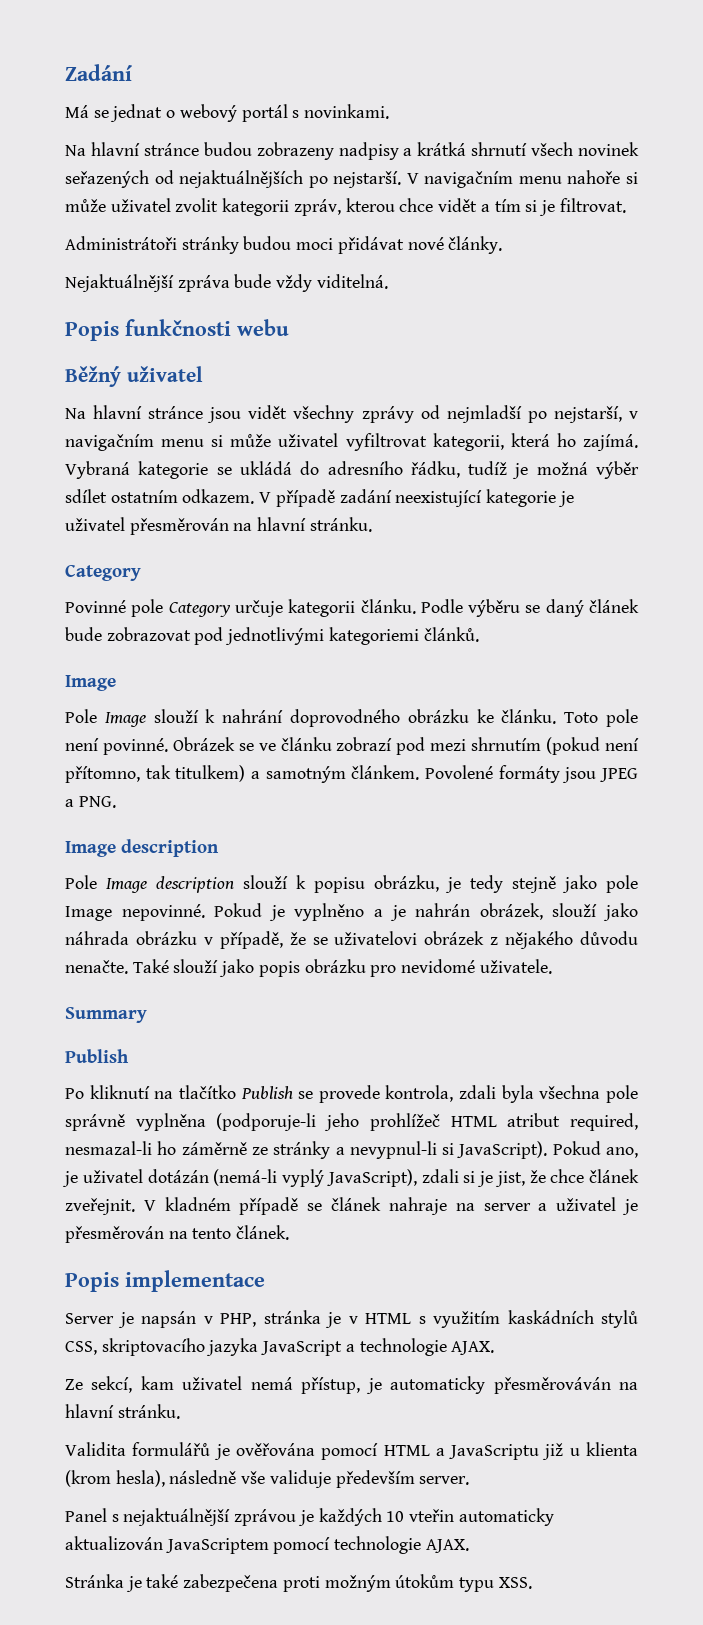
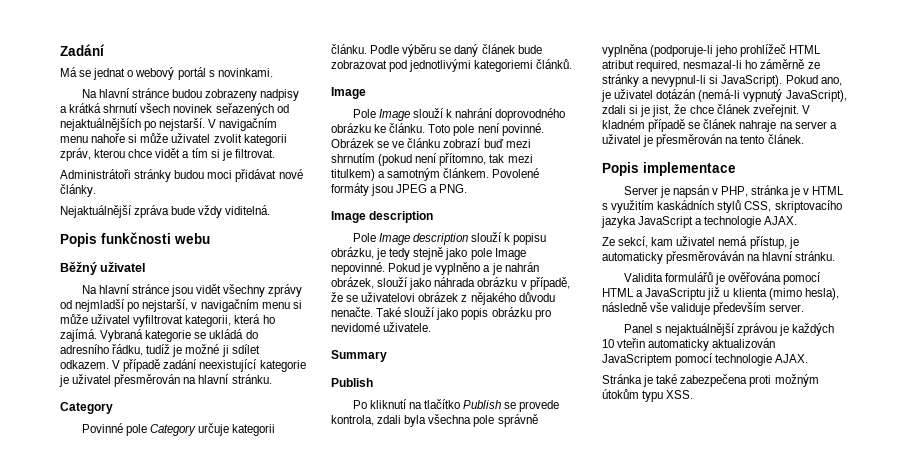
[536,461,639,479] [65,489,178,503] možná výběr sdílet ostatním -> [185,344,260,357] možné ji sdílet
[396,737,426,755] pod -> [483,139,504,148] buď
(171, 772) none -> [507,154,533,163] mezi
[282,1169,324,1187] vyplý -> [743,89,783,102] vypnutý
[65,1470,111,1487] (krom -> [768,288,802,300] (mimo

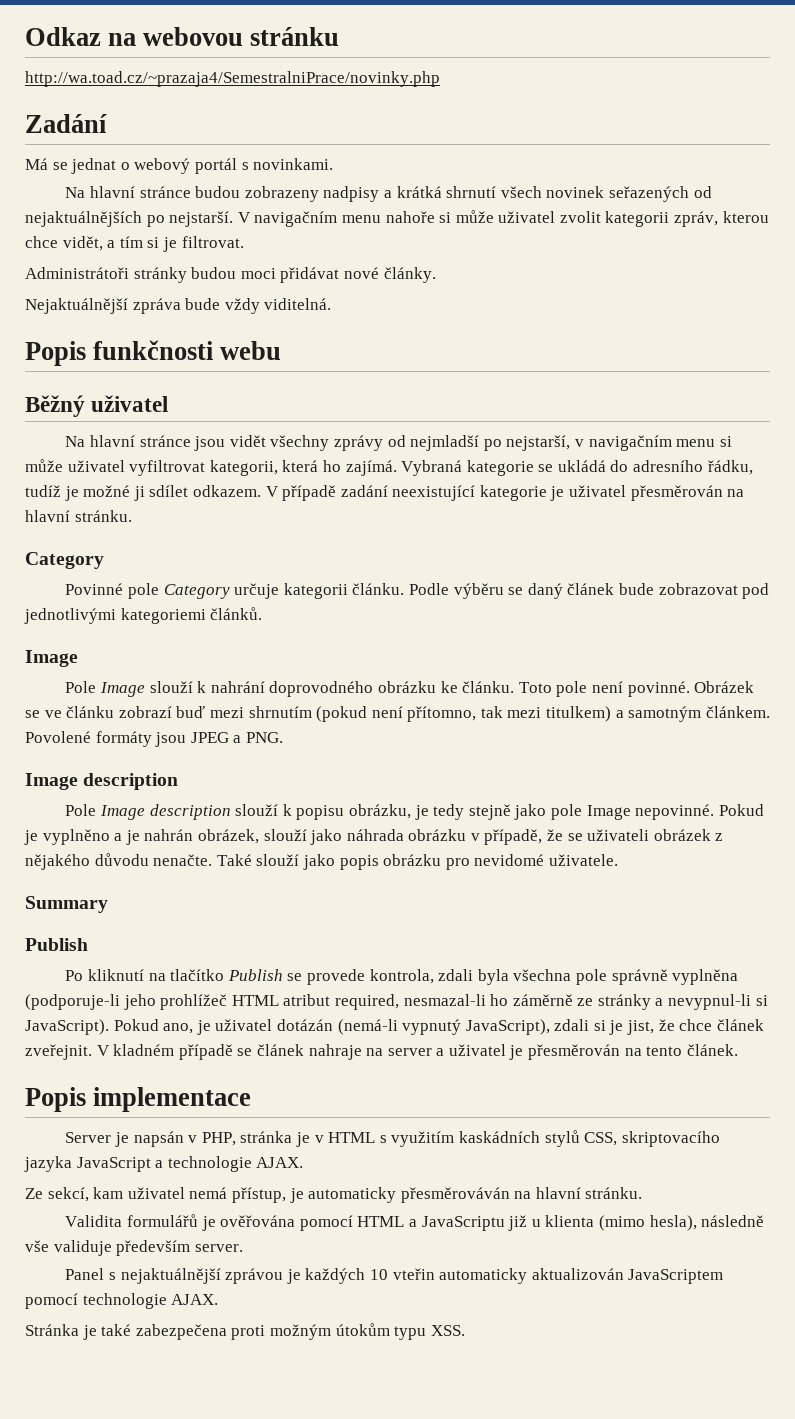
(60, 50) none -> [25,27,340,46] [25,71,440,87] Odkaz na webovou stránku // http://wa.toad.cz/~prazaja4/SemestralniPrace/novinky.php //
[155,148,181,158] vidět -> [62,236,103,251] vidět,
[361,292,416,302] uživatelovi -> [587,829,650,841] uživateli

